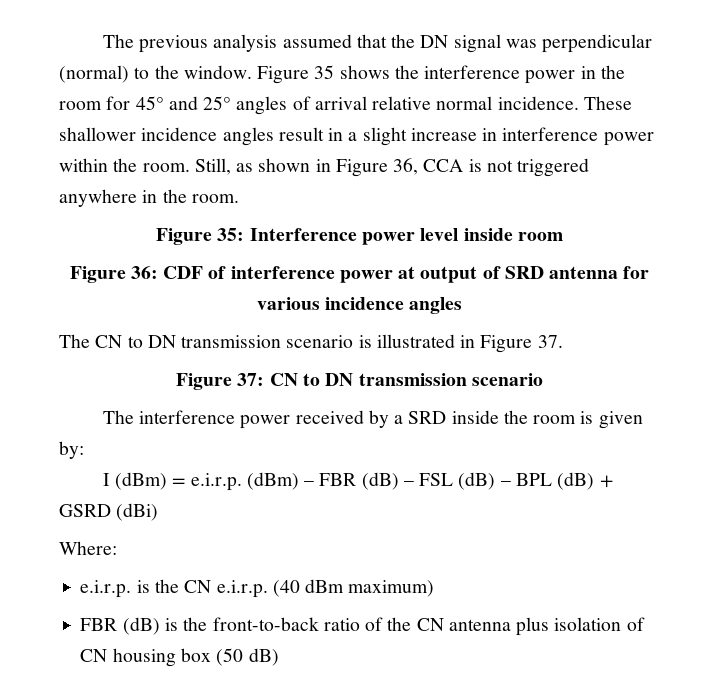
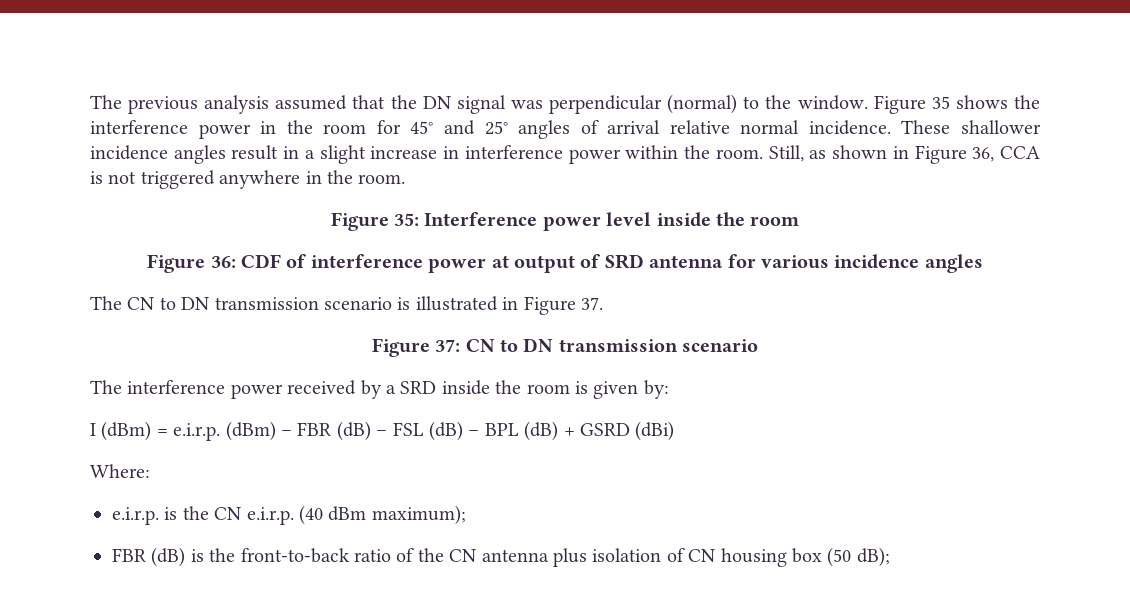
(513, 234) none -> [715,212,745,226] the
[348,580,435,597] maximum) -> [371,505,466,525] maximum);
[248,648,279,666] dB) -> [856,547,890,567] dB);

